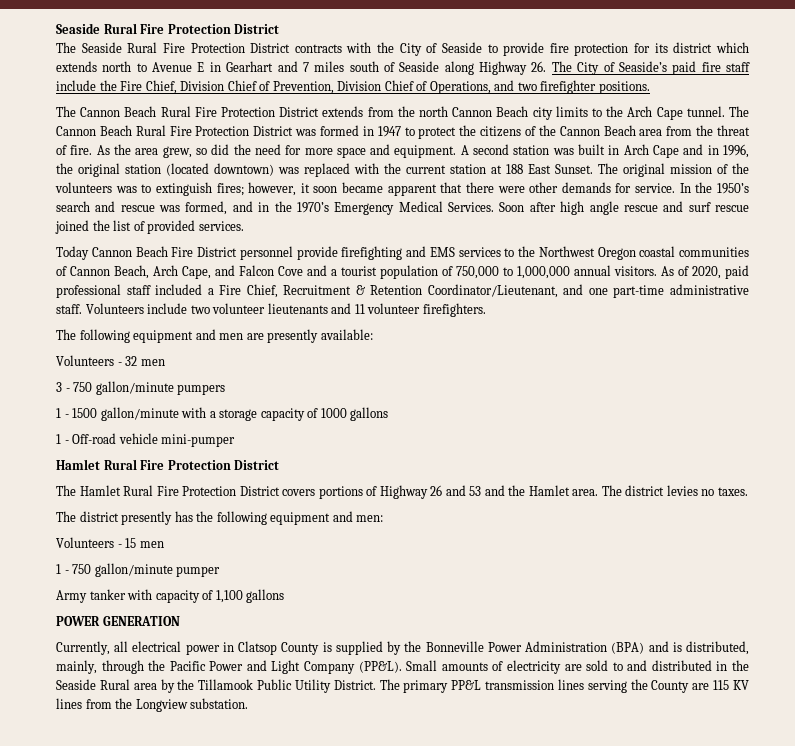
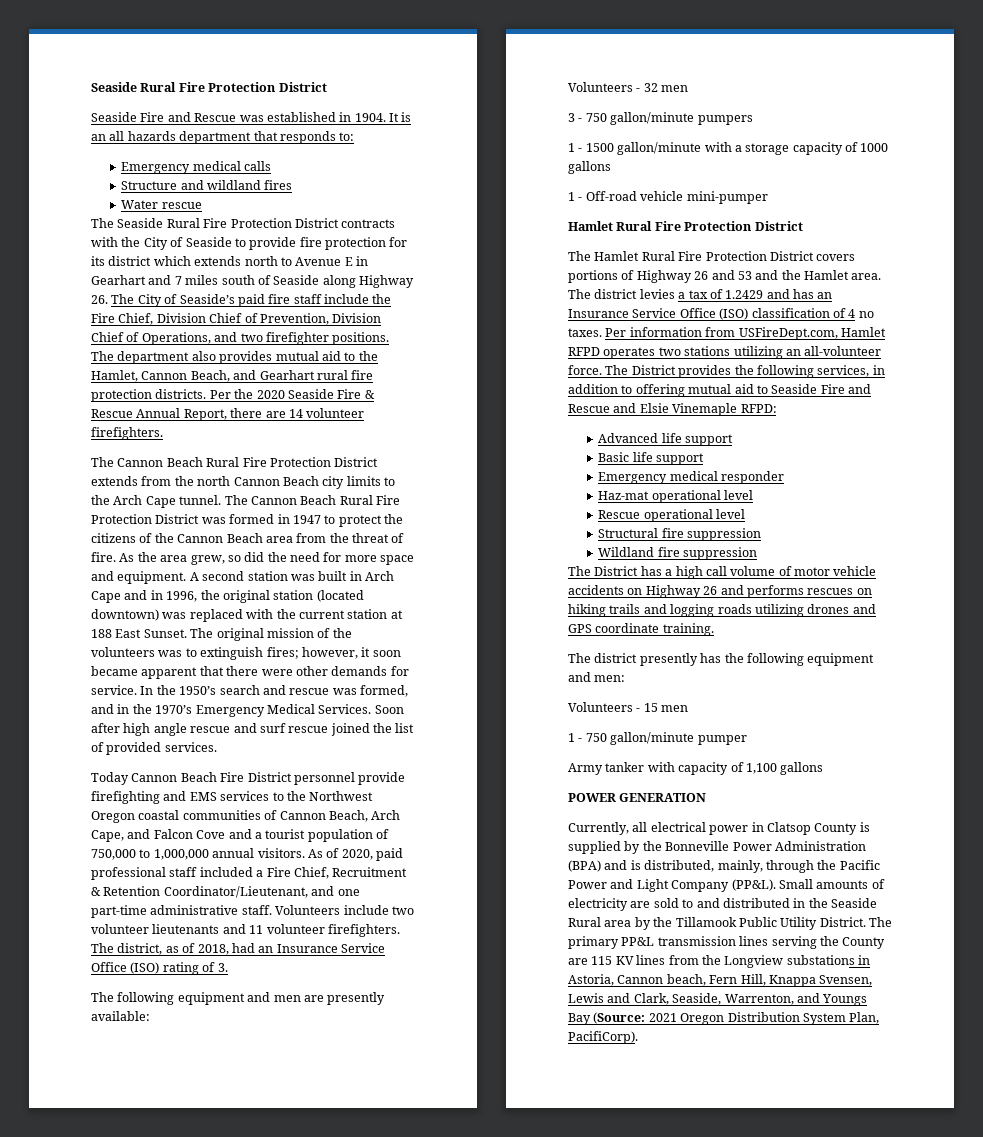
[56,23,280,34] Seaside Rural Fire Protection District -> [91,82,327,92] [91,112,412,122] [91,131,355,144] [121,161,271,174] [121,180,293,190] [121,200,202,209] Seaside Rural Fire Protection District // Seaside Fire and Rescue was established in 1904. It is an all hazards department that responds to: // Emergency medical calls // Structure and wildland fires // Water rescue
(650, 87) none -> [91,351,378,364] [91,370,374,382] [91,389,375,402] [91,408,365,421] [91,427,163,440] The department also provides mutual aid to the Hamlet, Cannon Beach, and Gearhart rural fire protection districts. Per the 2020 Seaside Fire & Rescue Annual Report, there are 14 volunteer firefighters.
(486, 310) none -> [91,943,385,955] [91,962,228,975] The district, as of 2018, had an Insurance Service Office (ISO) rating of 3.
[701,487,748,496] no taxes. -> [678,289,833,299] [568,308,874,320] [568,327,886,340] [568,346,882,359] [568,365,885,378] [568,384,871,397] [568,403,777,416] [598,433,733,446] [598,452,704,465] [598,471,784,484] [598,490,753,503] [598,509,745,522] [598,528,761,541] [598,547,757,560] [568,566,877,579] [568,585,872,598] [568,604,876,617] [568,623,714,636] a tax of 1.2429 and has an Insurance Service Office (ISO) classification of 4 no taxes. Per information from USFireDept.com, Hamlet RFPD operates two stations utilizing an all-volunteer force. The District provides the following services, in addition to offering mutual aid to Seaside Fire and Rescue and Elsie Vinemaple RFPD: // Advanced life support // Basic life support // Emergency medical responder // Haz-mat operational level // Rescue operational level // Structural fire suppression // Wildland fire suppression // The District has a high call volume of motor vehicle accidents on Highway 26 and performs rescues on hiking trails and logging roads utilizing drones and GPS coordinate training.
[190,698,249,709] substation. -> [786,955,870,965] [568,974,873,987] [568,993,868,1006] [568,1012,880,1025] [568,1031,638,1044] substations in Astoria, Cannon beach, Fern Hill, Knappa Svensen, Lewis and Clark, Seaside, Warrenton, and Youngs Bay (Source: 2021 Oregon Distribution System Plan, PacifiCorp).

